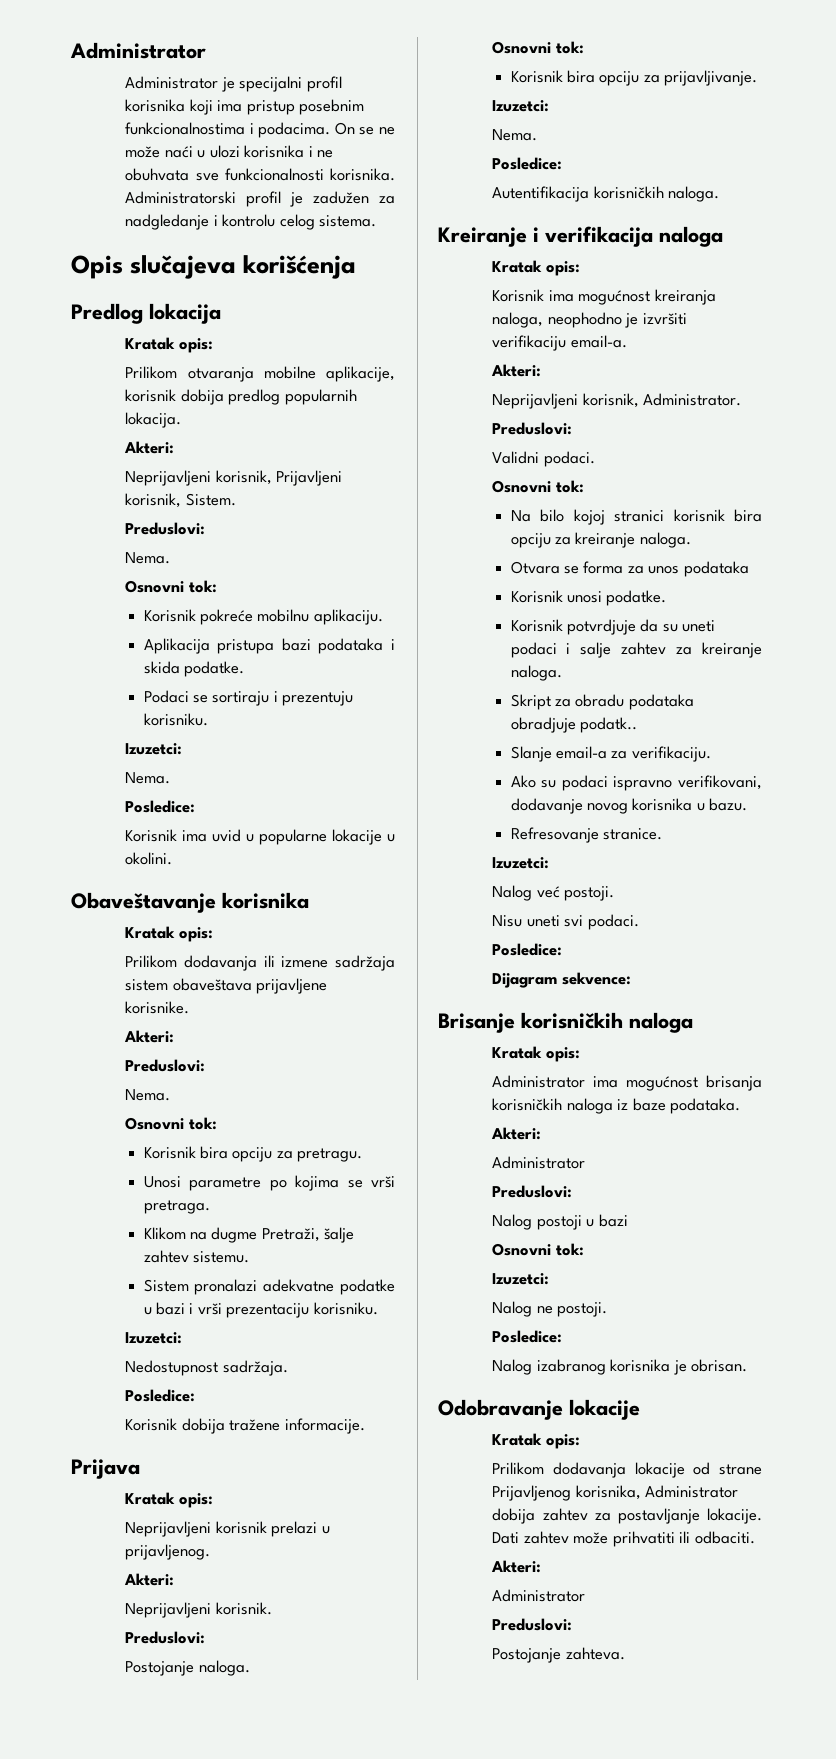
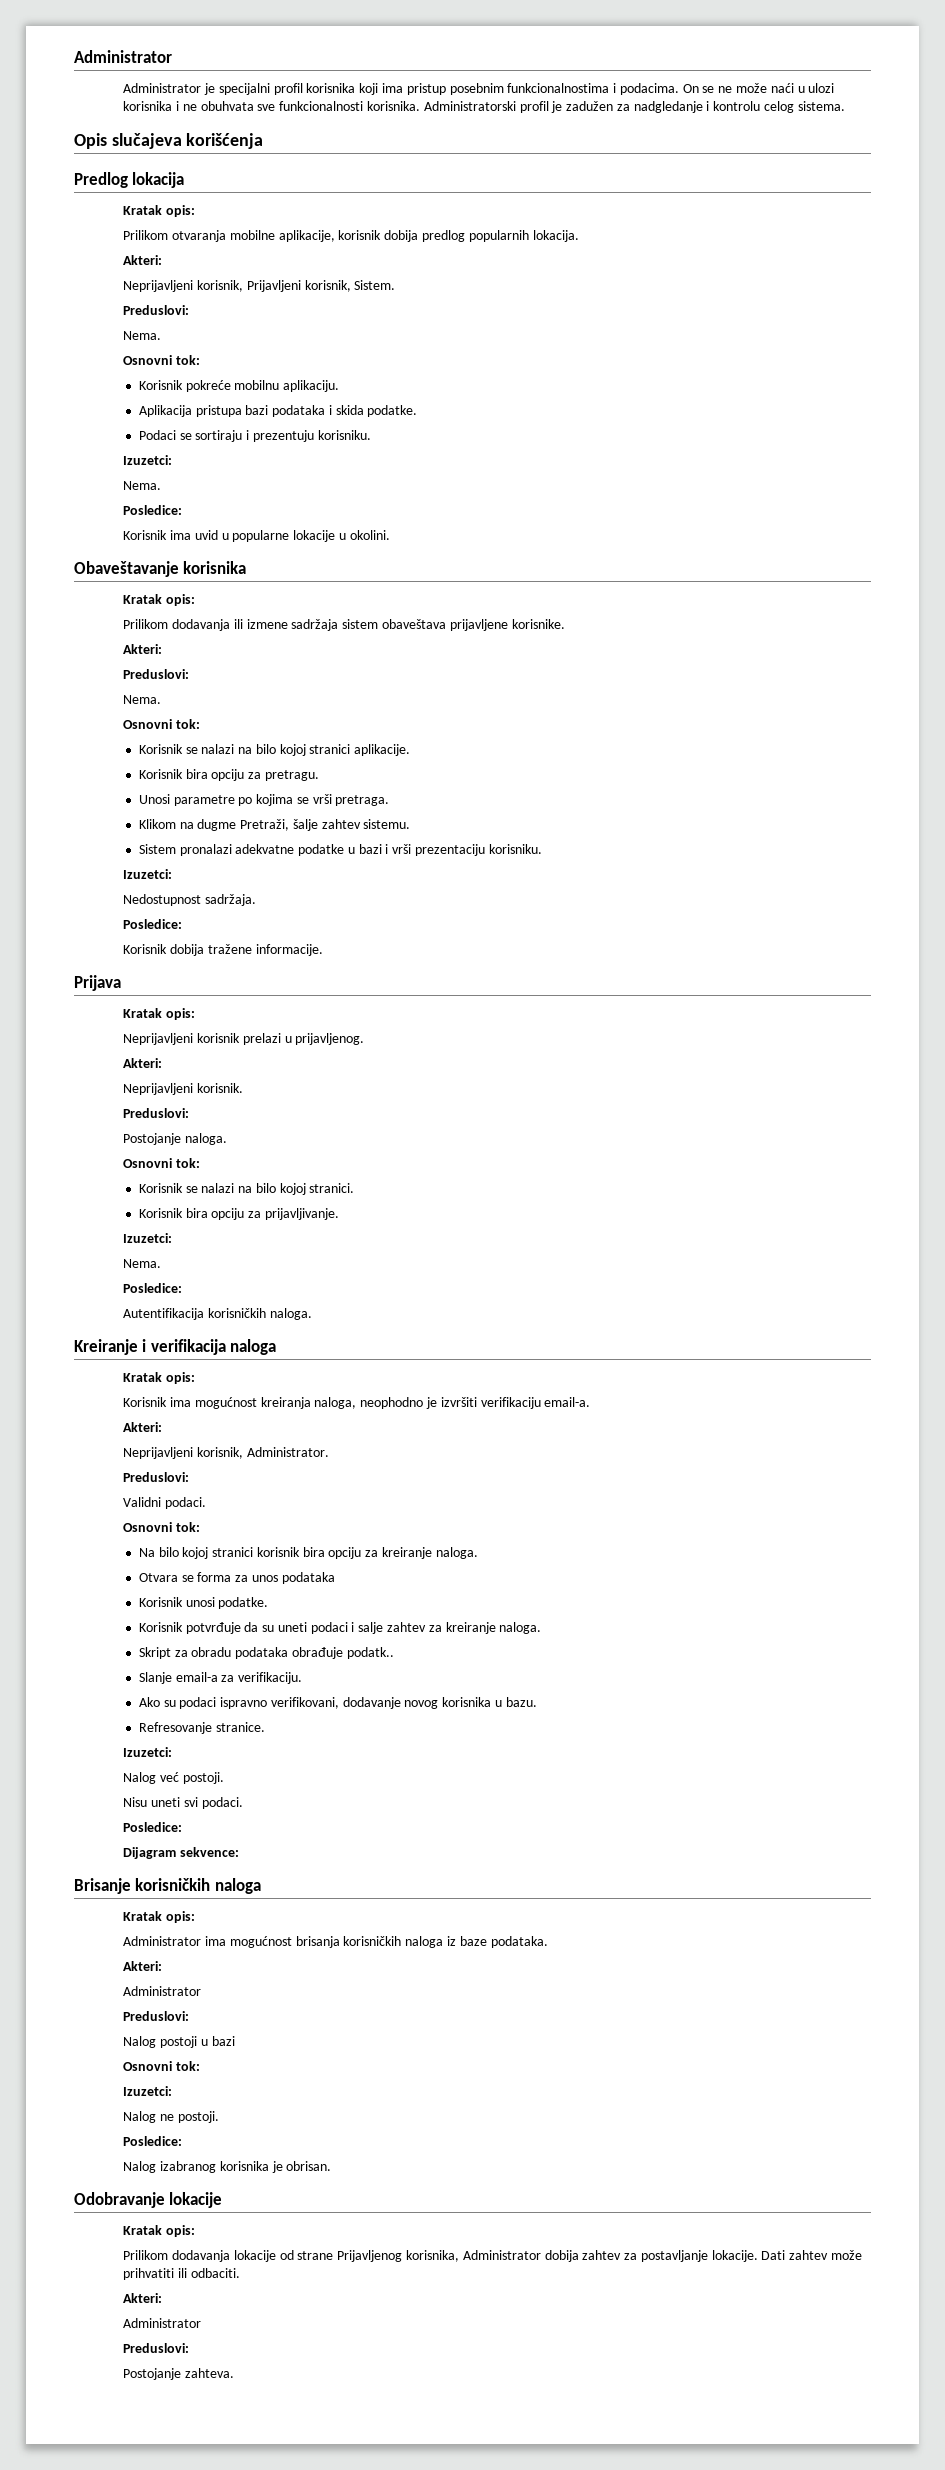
(217, 1123) none -> [138,744,411,756] // Korisnik se nalazi na bilo kojoj stranici aplikacije.
(584, 47) none -> [138,1183,355,1195] // Korisnik se nalazi na bilo kojoj stranici.
[566,619,636,635] potvrdjuje -> [185,1622,241,1634] potvrđuje
[510,717,576,733] obradjuje -> [291,1647,343,1659] obrađuje

